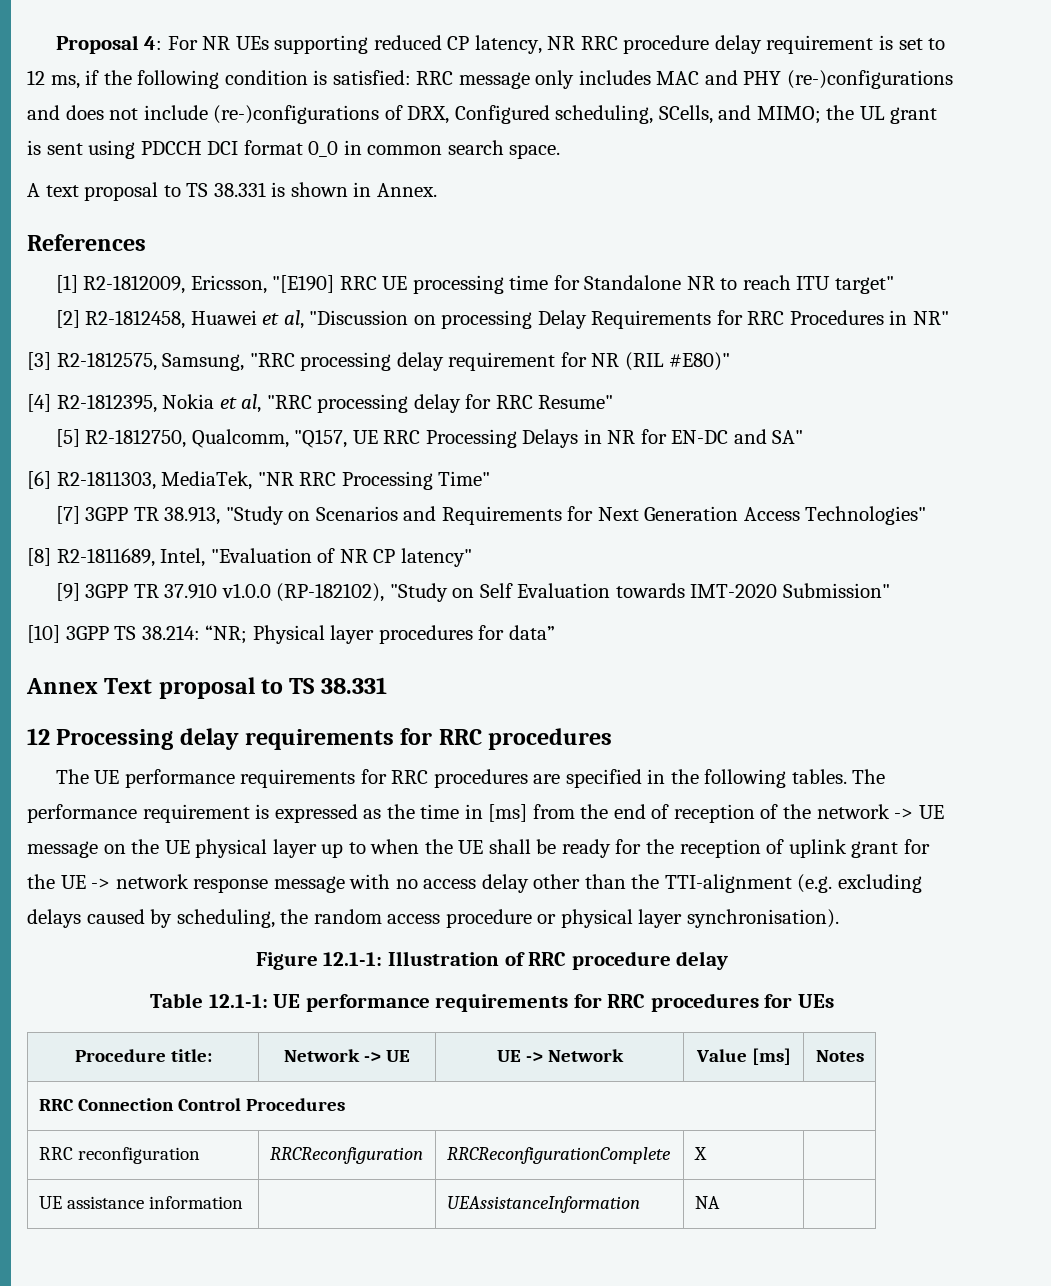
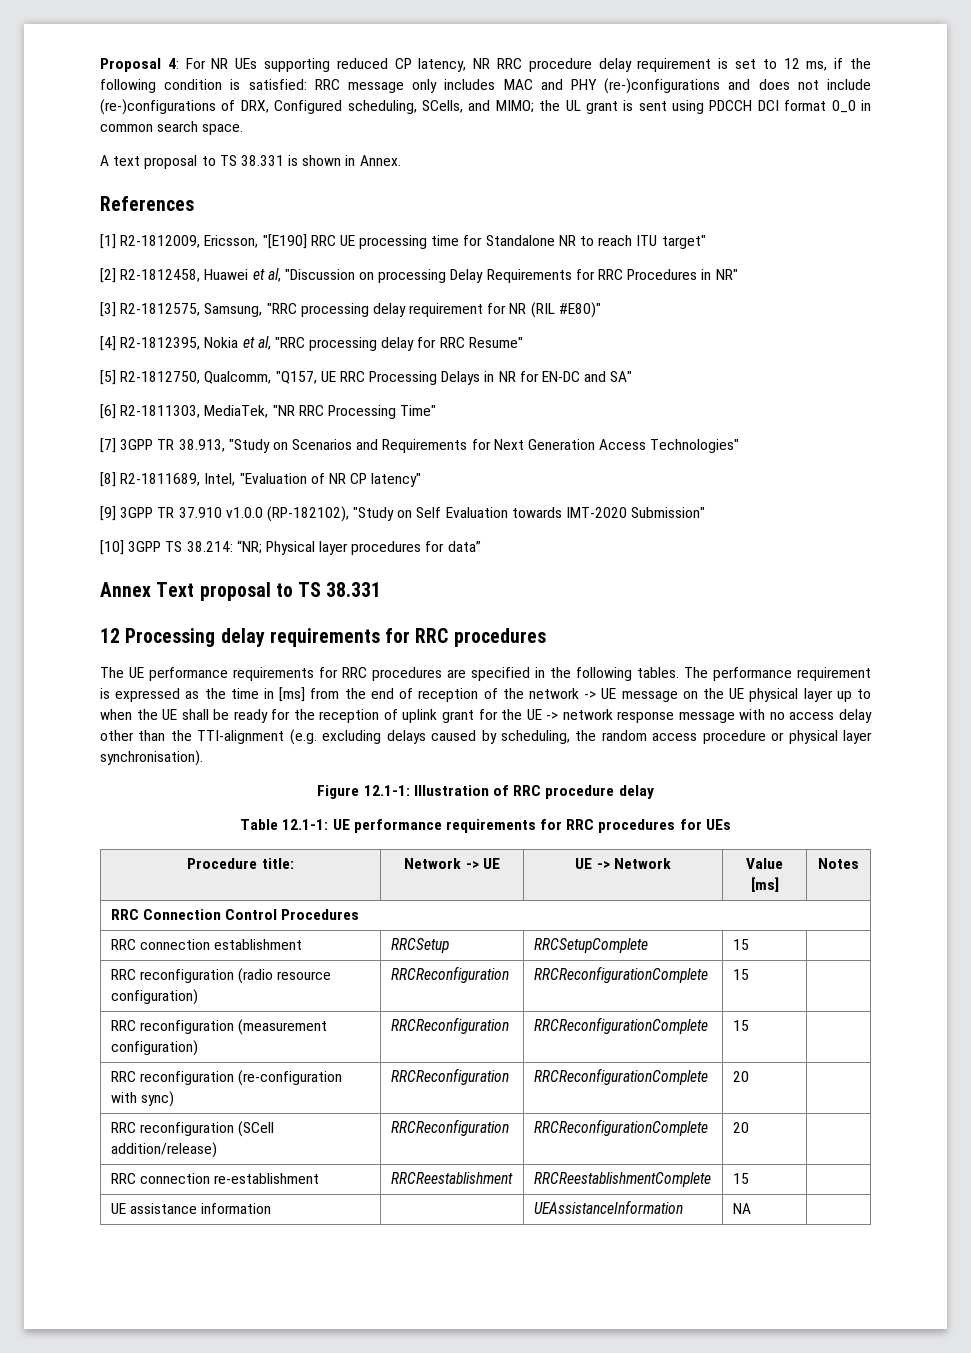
[38,1147,200,1164] [269,1147,423,1164] [446,1147,671,1164] [693,1147,707,1160] // RRC reconfiguration | RRCReconfiguration | RRCReconfigurationComplete | X -> [110,939,302,950] [390,938,449,953] [533,938,648,953] [732,939,749,950] [110,968,332,984] [110,989,198,1005] [390,966,509,983] [533,966,708,983] [732,969,749,980] [110,1019,327,1035] [110,1040,198,1056] [390,1017,509,1034] [533,1017,708,1034] [732,1020,749,1031] [110,1070,342,1086] [110,1091,174,1107] [390,1068,509,1085] [533,1068,708,1085] [732,1071,749,1082] [110,1121,274,1137] [110,1142,217,1158] [390,1119,509,1136] [533,1119,708,1136] [732,1122,749,1133] [110,1173,319,1184] [390,1172,513,1184] [533,1172,711,1187] [732,1173,749,1184] // RRC connection establishment | RRCSetup | RRCSetupComplete | 15 | // RRC reconfiguration (radio resource configuration) | RRCReconfiguration | RRCReconfigurationComplete | 15 | // RRC reconfiguration (measurement configuration) | RRCReconfiguration | RRCReconfigurationComplete | 15 | // RRC reconfiguration (re-configuration with sync) | RRCReconfiguration | RRCReconfigurationComplete | 20 | // RRC reconfiguration (SCell addition/release) | RRCReconfiguration | RRCReconfigurationComplete | 20 | // RRC connection re-establishment | RRCReestablishment | RRCReestablishmentComplete | 15

